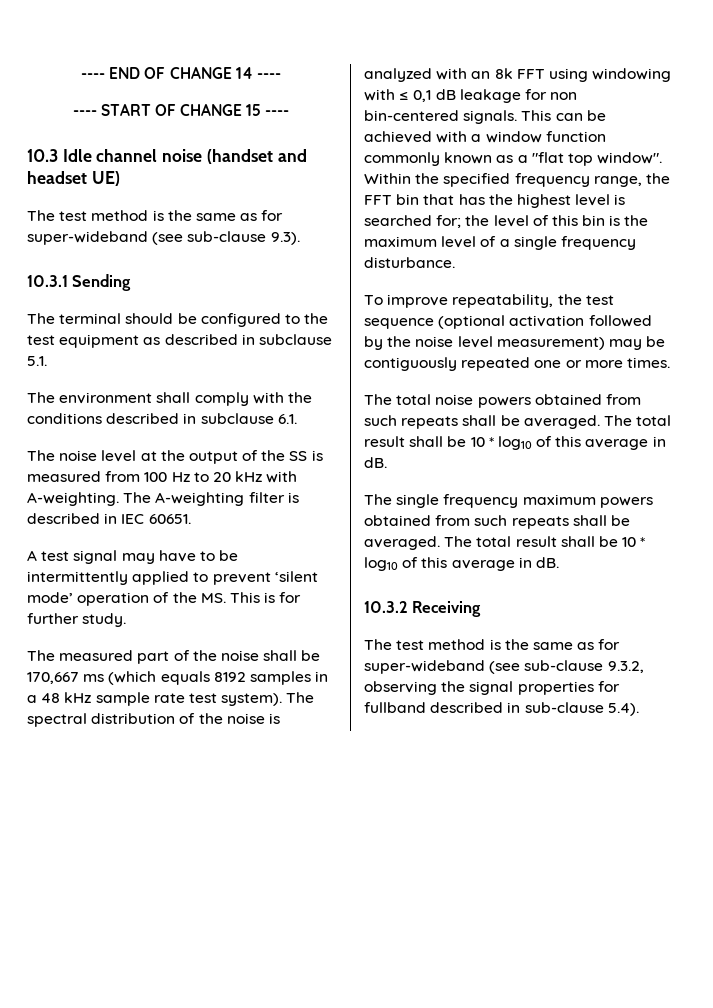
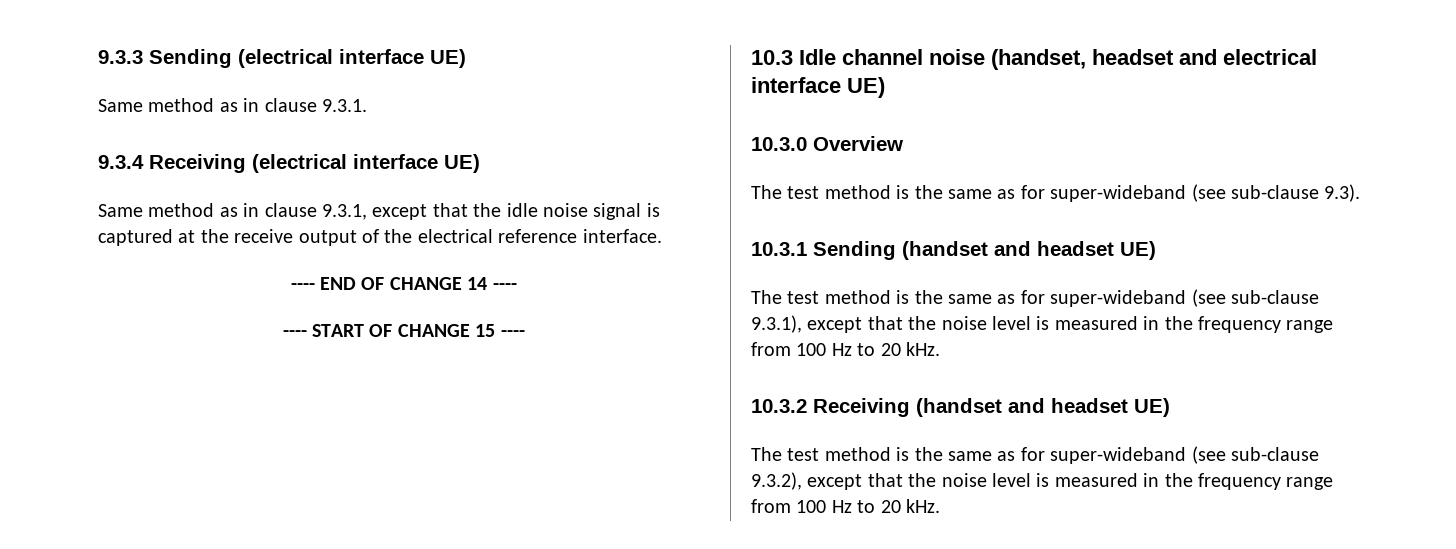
(81, 76) none -> [98,49,466,68] [98,98,367,112] [98,154,480,173] [98,203,660,220] [98,229,662,246] 9.3.3 Sending (electrical interface UE) // Same method as in clause 9.3.1. // 9.3.4 Receiving (electrical interface UE) // Same method as in clause 9.3.1, except that the idle noise signal is captured at the receive output of the electrical reference interface. //
(203, 155) none -> [991,49,1317,70] [751,77,885,98] [751,136,903,151] [751,184,1361,202] [751,241,896,260] (handset, headset and electrical interface UE) // 10.3.0 Overview // The test method is the same as for super-wideband (see sub-clause 9.3). // 10.3.1 Sending
[270,232,300,245] [27,274,132,291] [27,313,329,327] [27,334,332,348] [27,356,47,366] [27,392,312,406] [27,413,297,424] [27,450,323,464] [27,471,298,483] [27,492,299,506] [27,513,191,524] [27,550,239,564] [27,571,318,585] [27,592,302,606] [27,613,127,627] [27,650,321,664] [27,671,329,685] [27,692,315,706] [27,713,280,727] [364,68,672,82] [364,89,578,103] [364,110,606,124] [364,131,606,143] [364,152,663,166] [364,173,670,187] [364,194,626,208] [364,215,649,228] [364,236,636,250] [364,257,455,268] [364,294,614,308] [364,315,652,329] [364,336,666,350] [364,357,670,371] [364,394,641,408] [364,415,672,429] [364,436,666,450] [364,457,387,468] [364,494,653,508] [364,515,630,529] [364,536,646,550] [364,557,559,571] [364,601,482,617] 9.3). // 10.3.1 Sending // The terminal should be configured to the test equipment as described in subclause 5.1. // The environment shall comply with the conditions described in subclause 6.1. // The noise level at the output of the SS is measured from 100 Hz to 20 kHz with A-weighting. The A-weighting filter is described in IEC 60651. // A test signal may have to be intermittently applied to prevent ‘silent mode’ operation of the MS. This is for further study. // The measured part of the noise shall be 170,667 ms (which equals 8192 samples in a 48 kHz sample rate test system). The spectral distribution of the noise is analyzed with an 8k FFT using windowing with ≤ 0,1 dB leakage for non bin-centered signals. This can be achieved with a window function commonly known as a "flat top window". Within the specified frequency range, the FFT bin that has the highest level is searched for; the level of this bin is the maximum level of a single frequency disturbance. // To improve repeatability, the test sequence (optional activation followed by the noise level measurement) may be contiguously repeated one or more times. // The total noise powers obtained from such repeats shall be averaged. The total result shall be 10 * log10 of this average in dB. // The single frequency maximum powers obtained from such repeats shall be averaged. The total result shall be 10 * log10 of this average in dB. // 10.3.2 Receiving -> [751,315,1334,333] [751,342,940,356] [751,398,1170,417] 9.3.1), except that the noise level is measured in the frequency range from 100 Hz to 20 kHz. // 10.3.2 Receiving (handset and headset UE)
[607,661,644,673] [364,681,620,695] [364,702,639,716] 9.3.2, observing the signal properties for fullband described in sub-clause 5.4). -> [751,472,1334,490] [751,499,940,513] 9.3.2), except that the noise level is measured in the frequency range from 100 Hz to 20 kHz.

